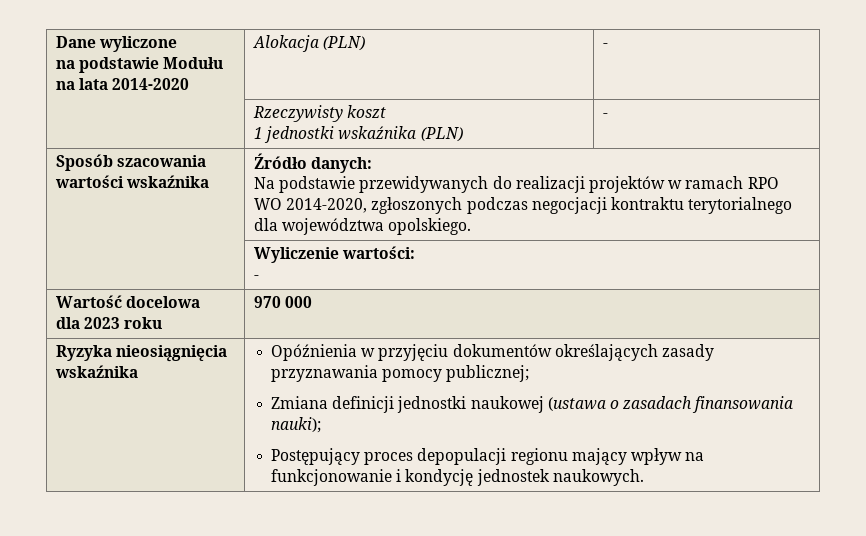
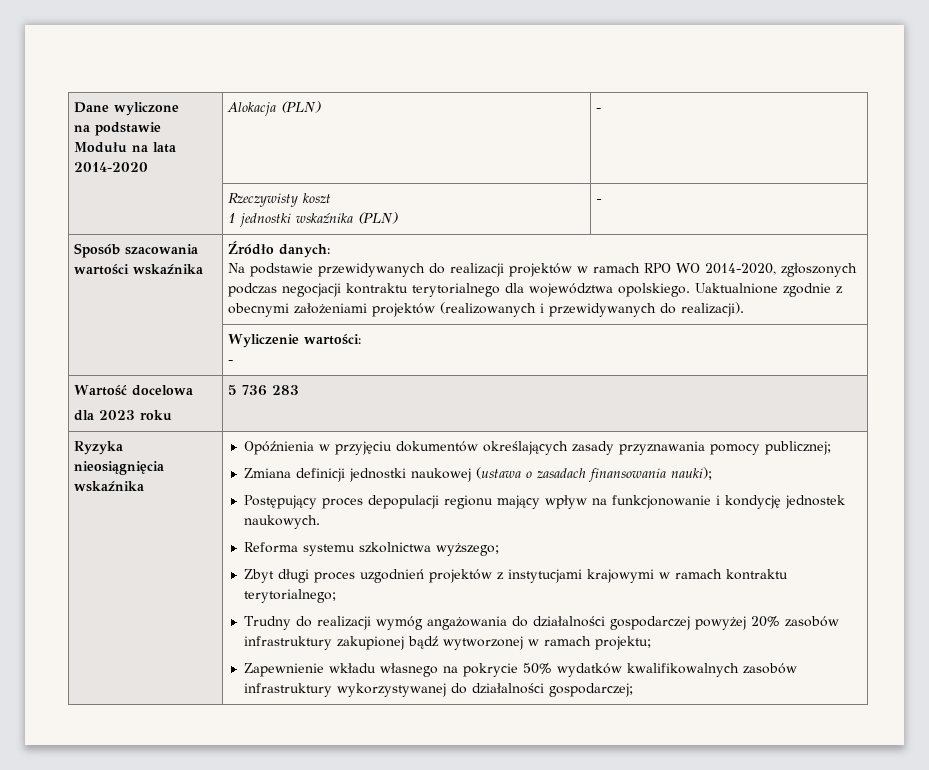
(472, 226) none -> [695,283,844,297] [228,302,745,317] Uaktualnione zgodnie z obecnymi założeniami projektów (realizowanych i przewidywanych do realizacji).
[254,296,313,308] 970 000 -> [228,385,300,396] 5 736 283
(644, 477) none -> [243,542,499,556] [243,569,788,583] [243,589,336,603] [243,616,839,630] [243,636,651,650] [243,663,797,677] [243,683,633,697] // Reforma systemu szkolnictwa wyższego; // Zbyt długi proces uzgodnień projektów z instytucjami krajowymi w ramach kontraktu terytorialnego; // Trudny do realizacji wymóg angażowania do działalności gospodarczej powyżej 20% zasobów infrastruktury zakupionej bądź wytworzonej w ramach projektu; // Zapewnienie wkładu własnego na pokrycie 50% wydatków kwalifikowalnych zasobów infrastruktury wykorzystywanej do działalności gospodarczej;

